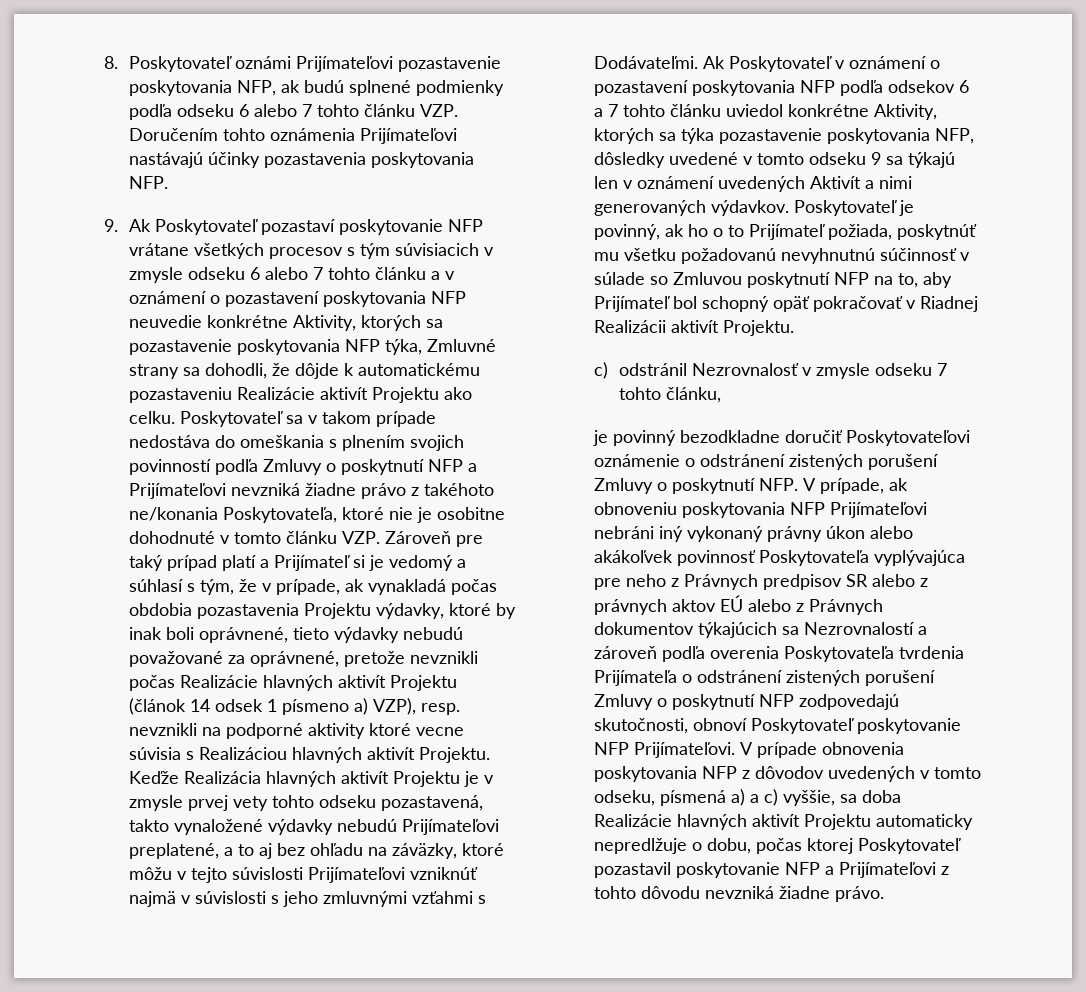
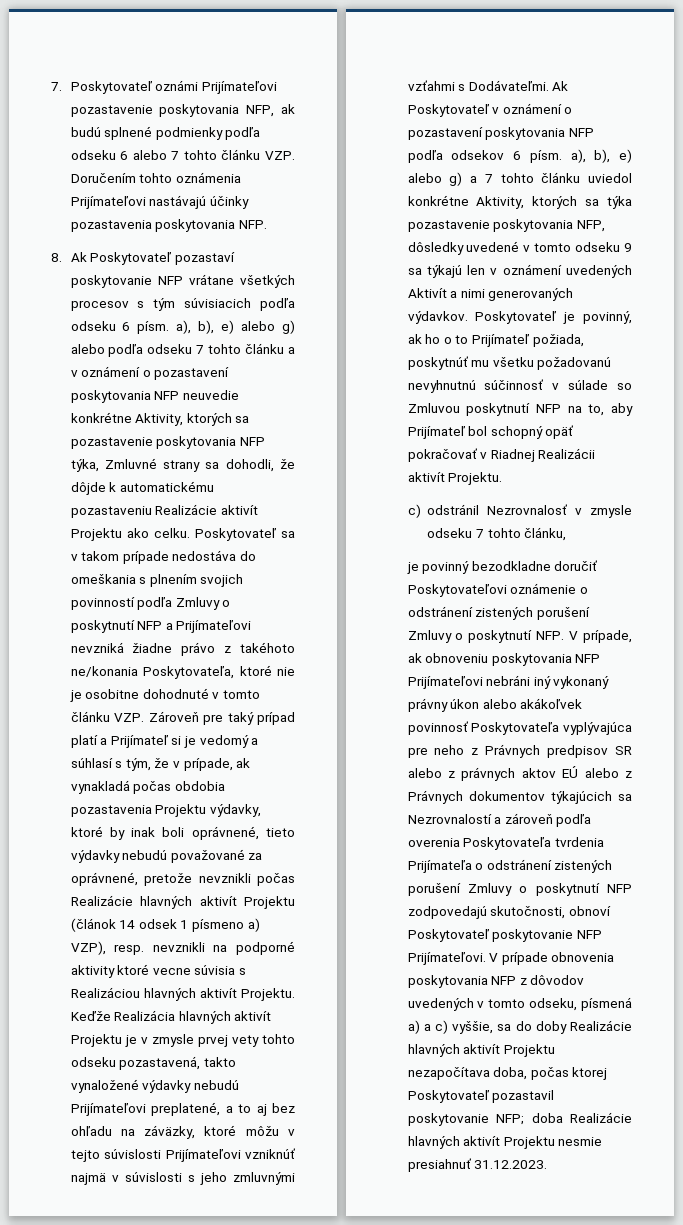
[104,56,118,69] 8. -> [51,82,62,91] 7.
[104,219,118,232] 9. -> [51,253,62,262] 8.
[484,247,495,256] [129,267,309,283] v zmysle odseku 6 alebo -> [260,298,295,311] [70,320,295,334] [70,344,193,357] podľa odseku 6 písm. a), b), e) alebo g) alebo podľa odseku
(970, 86) none -> [529,149,632,163] [407,172,463,186] písm. a), b), e) alebo g)
(858, 798) none -> [515,1020,632,1034] [407,1044,555,1057] [407,1067,608,1080] [407,1090,555,1103] [407,1113,525,1126] do doby Realizácie hlavných aktivít Projektu nezapočítava doba, počas ktorej Poskytovateľ pozastavil poskytovanie NFP;
[876,814,974,830] [594,838,962,854] [594,862,950,878] [594,886,885,902] automaticky nepredlžuje o dobu, počas ktorej Poskytovateľ pozastavil poskytovanie NFP a Prijímateľovi z tohto dôvodu nevzniká žiadne právo. -> [558,1137,603,1146] [407,1158,548,1172] nesmie presiahnuť 31.12.2023.

